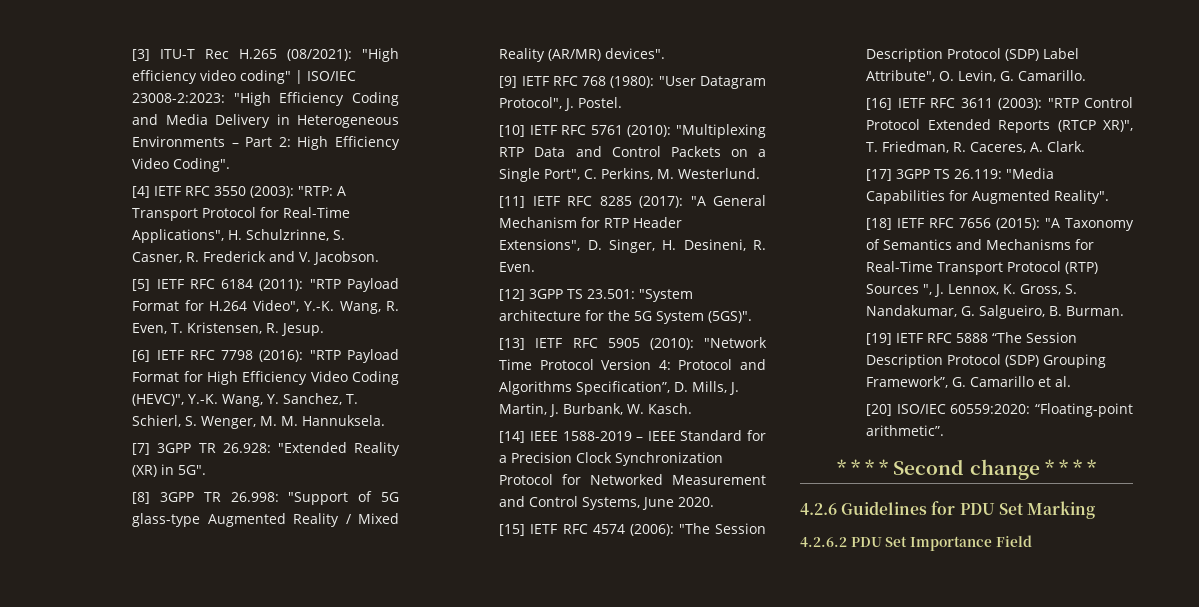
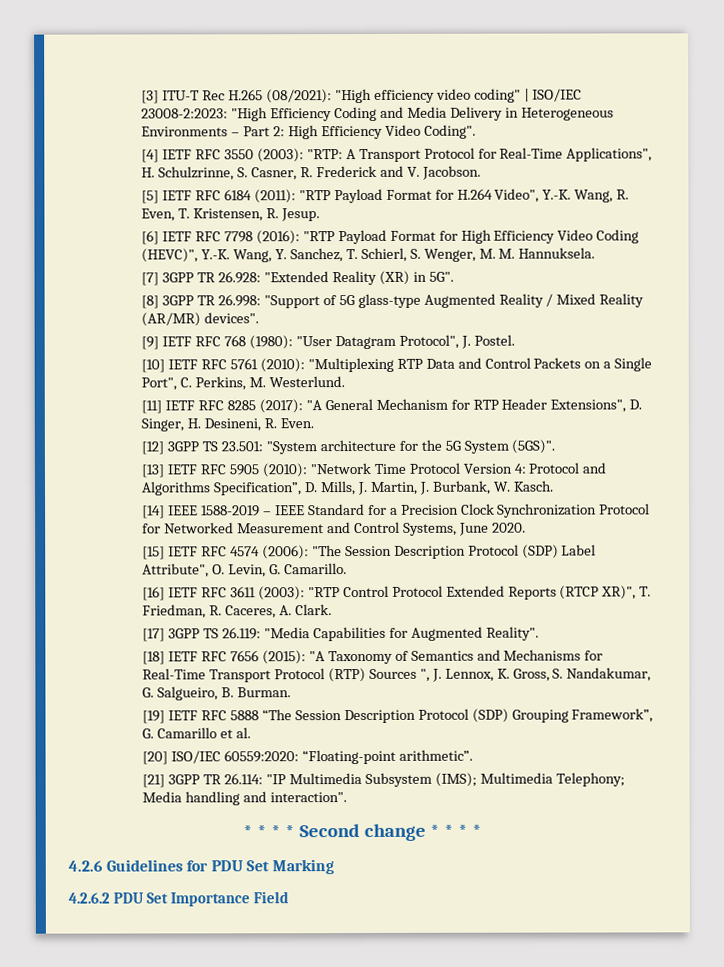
(945, 430) none -> [142,772,625,788] [142,791,348,806] // [21] 3GPP TR 26.114: "IP Multimedia Subsystem (IMS); Multimedia Telephony; Media handling and interaction".

